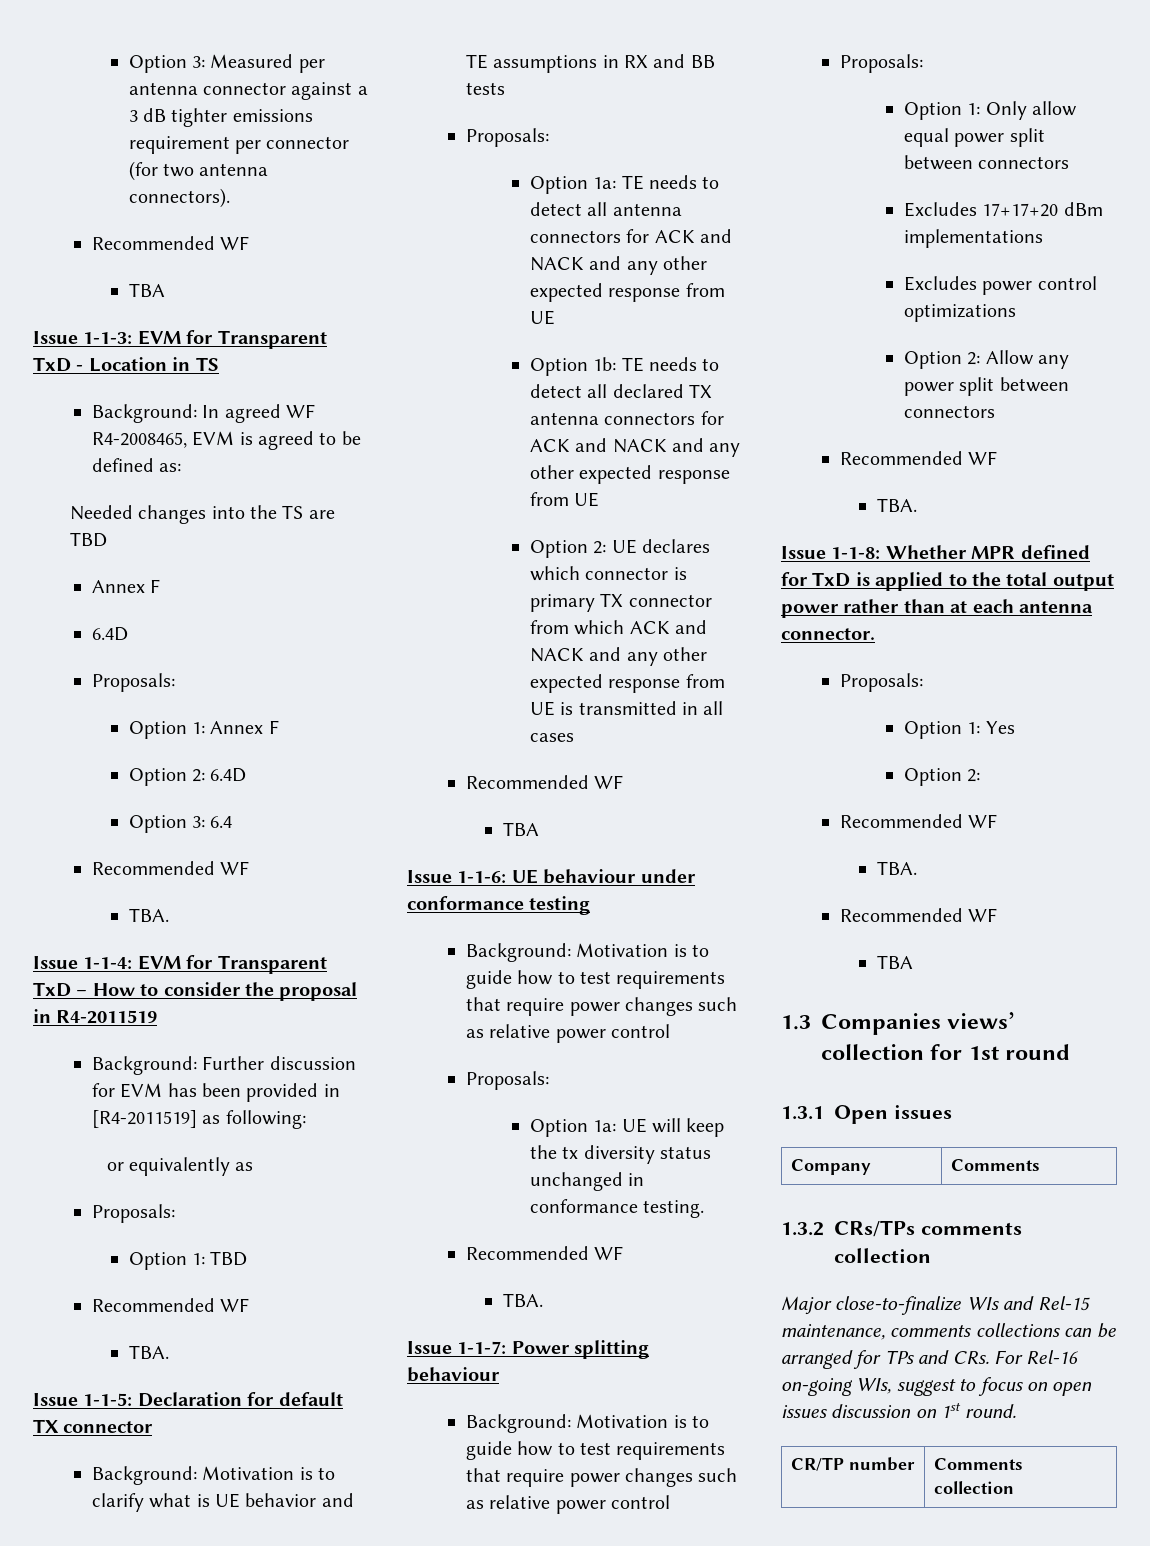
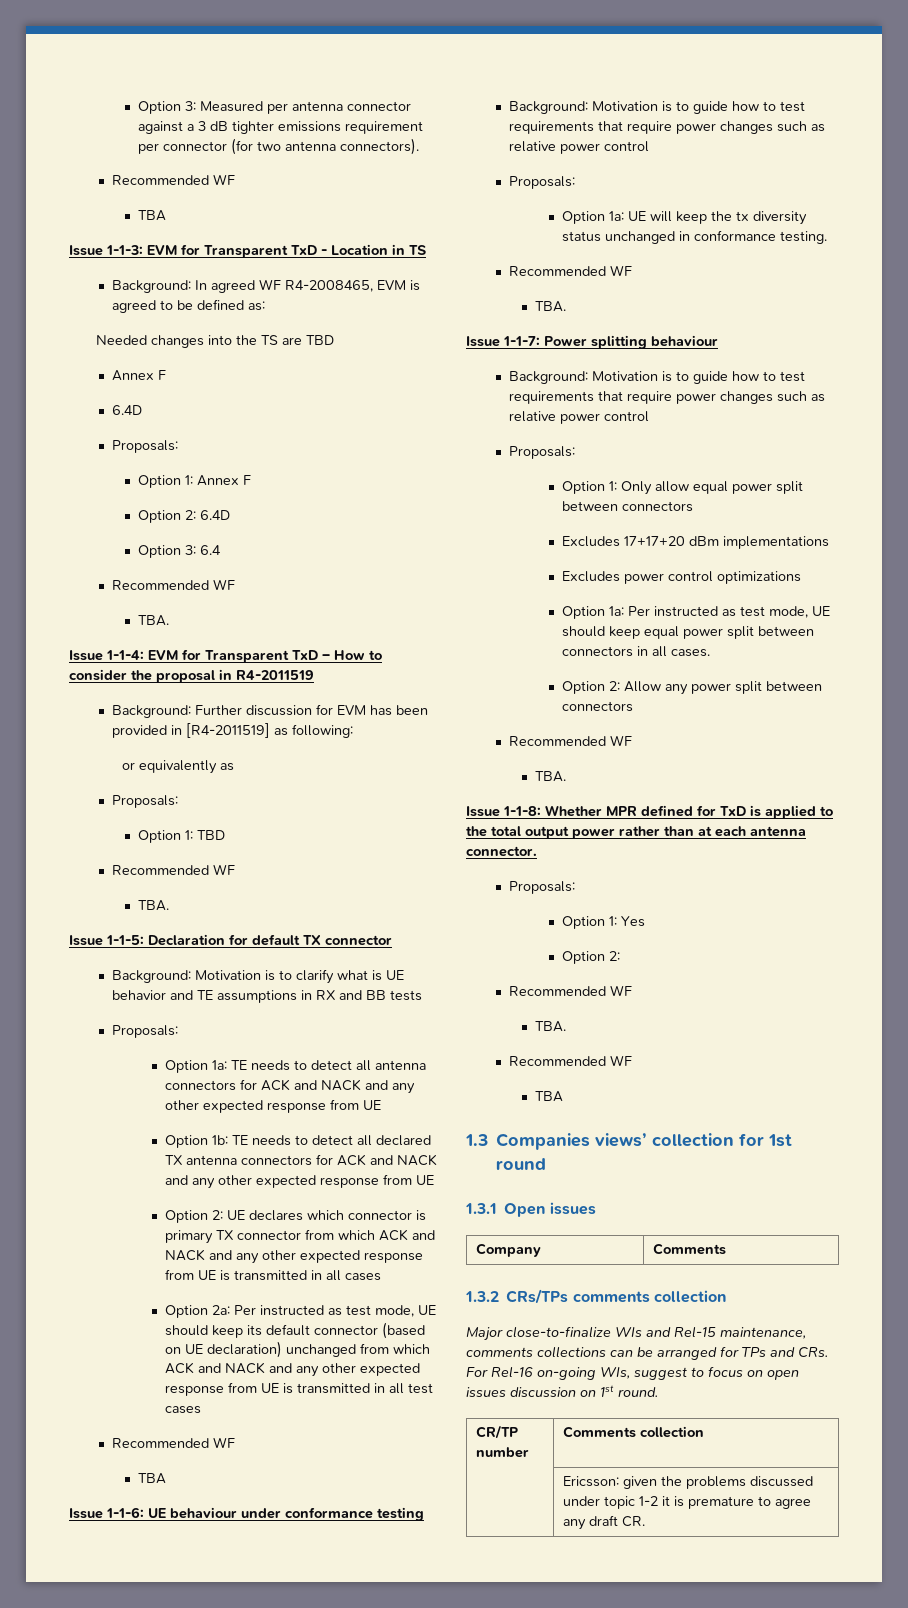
(574, 737) none -> [164,1305,436,1318] [164,1322,425,1339] [164,1341,430,1358] [164,1362,420,1377] [164,1382,433,1396] [164,1406,201,1414] // Option 2a: Per instructed as test mode, UE should keep its default connector (based on UE declaration) unchanged from which ACK and NACK and any other expected response from UE is transmitted in all test cases
(1016, 313) none -> [561,606,830,619] [561,626,814,639] [561,646,710,657] // Option 1a: Per instructed as test mode, UE should keep equal power split between connectors in all cases.
(1014, 1487) none -> [562,1476,813,1489] [562,1496,811,1509] [562,1515,645,1530] // | Ericsson: given the problems discussed under topic 1-2 it is premature to agree any draft CR.

